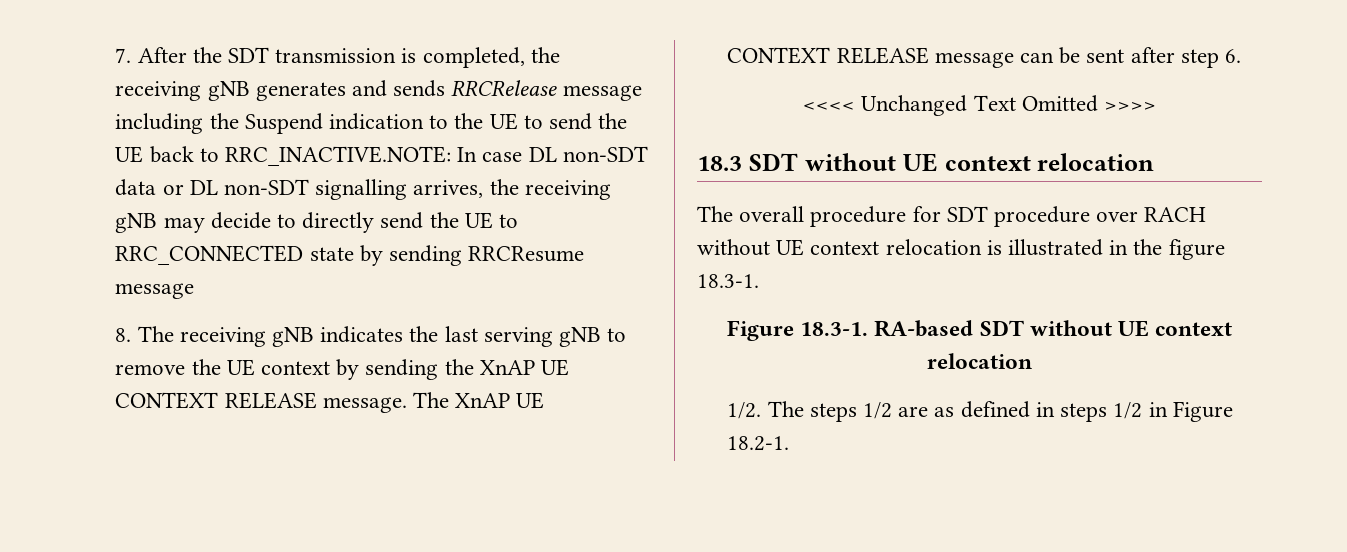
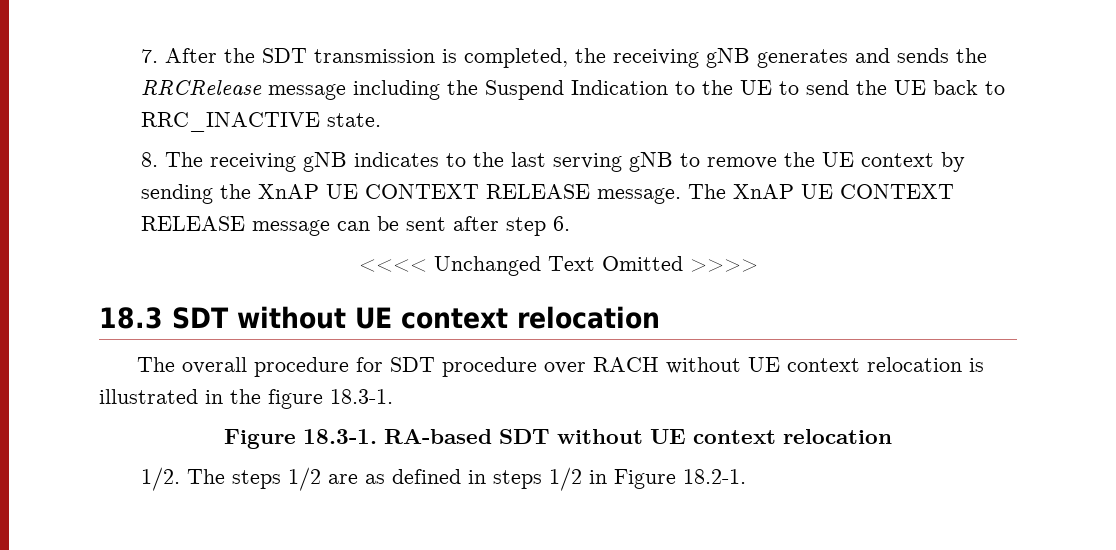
(446, 88) none -> [955,48,987,63] the
[329,113,425,130] indication -> [570,80,668,95] Indication
[225,146,648,166] [115,179,611,200] [115,212,519,233] [115,245,585,266] [115,283,195,299] RRC_INACTIVE.NOTE: In case DL non-SDT data or DL non-SDT signalling arrives, the receiving gNB may decide to directly send the UE to RRC_CONNECTED state by sending RRCResume message -> [140,112,381,132] RRC_INACTIVE state.
(404, 334) none -> [445,153,466,167] to

